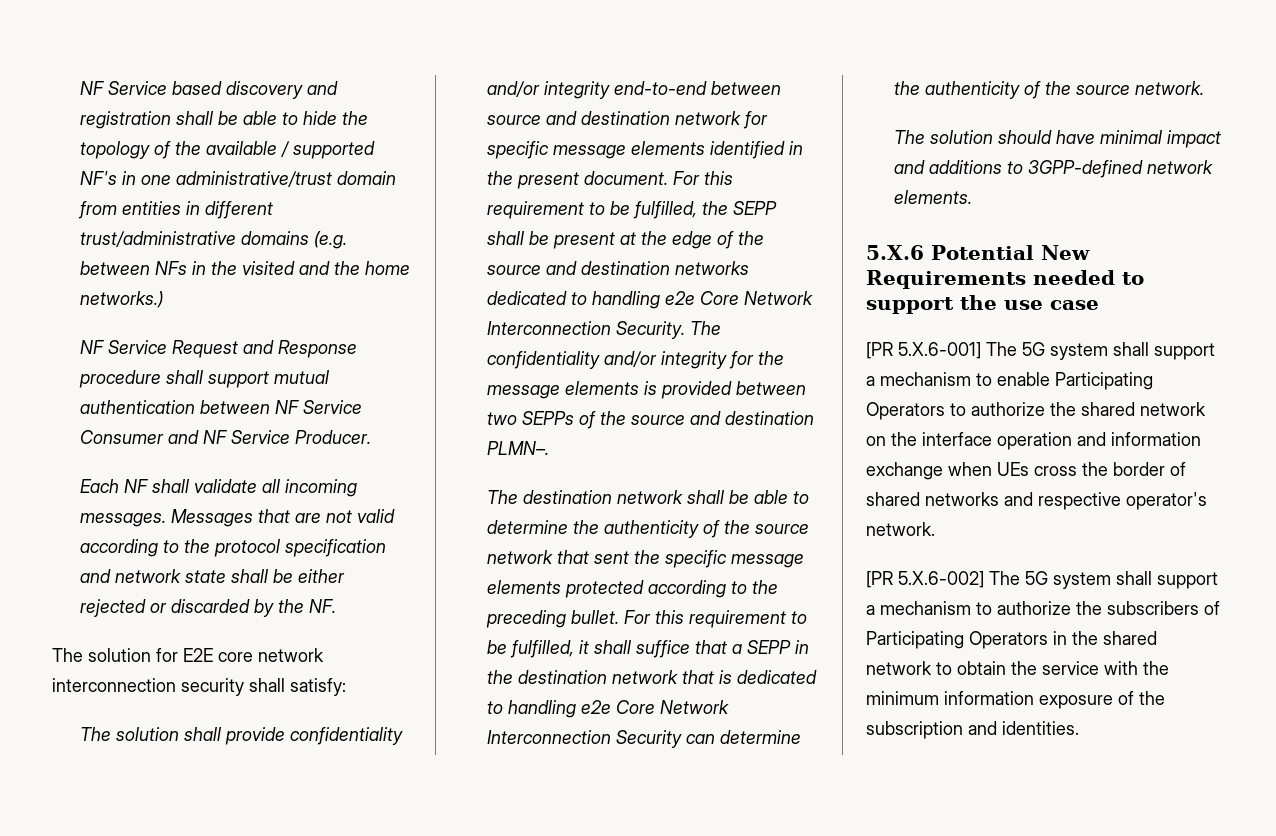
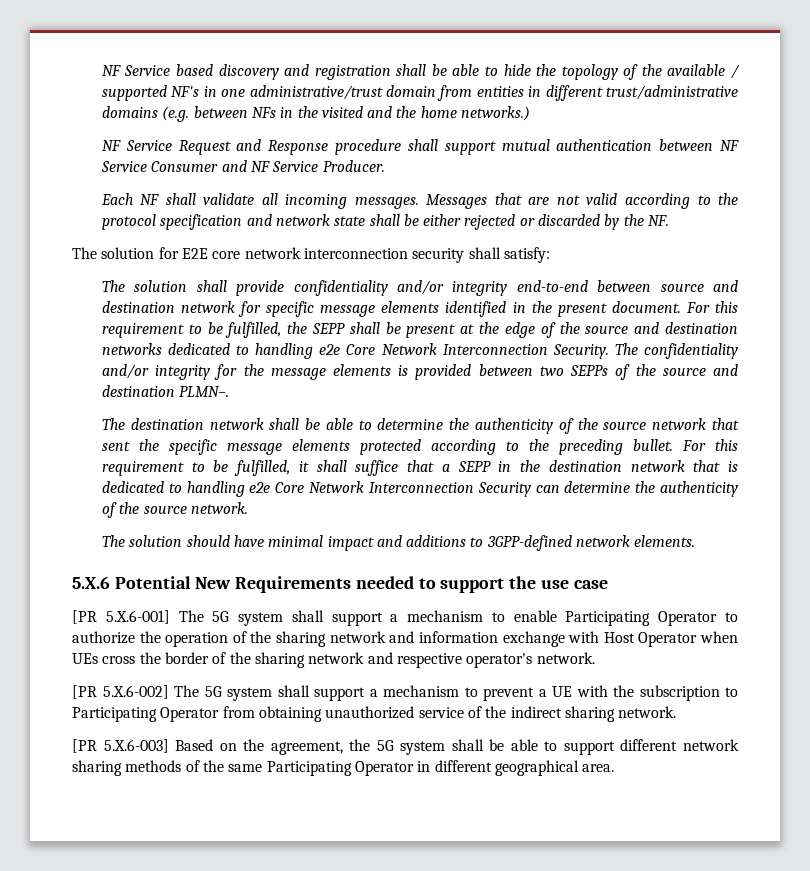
[866,402,1206,420] [866,432,1201,450] [866,462,943,480] Operators to authorize the shared network on the interface operation and information exchange -> [658,611,738,626] [72,631,698,647] Operator to authorize the operation of the sharing network and information exchange with Host Operator
[866,492,999,506] shared networks -> [229,652,365,668] the sharing network
[997,601,1220,615] [866,631,1157,649] [866,661,1169,675] [866,691,1165,709] [866,721,1079,739] authorize the subscribers of Participating Operators in the shared network to obtain the service with the minimum information exposure of the subscription and identities. -> [483,685,738,701] [72,706,677,722] [72,739,740,755] [72,760,615,776] prevent a UE with the subscription to Participating Operator from obtaining unauthorized service of the indirect sharing network. // [PR 5.X.6-003] Based on the agreement, the 5G system shall be able to support different network sharing methods of the same Participating Operator in different geographical area.

